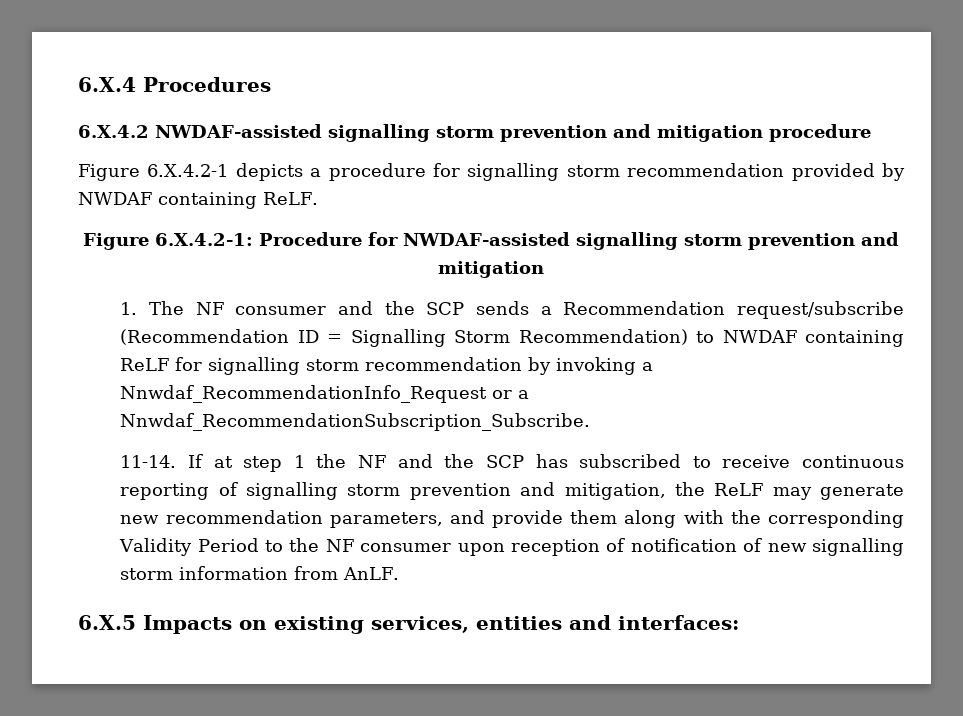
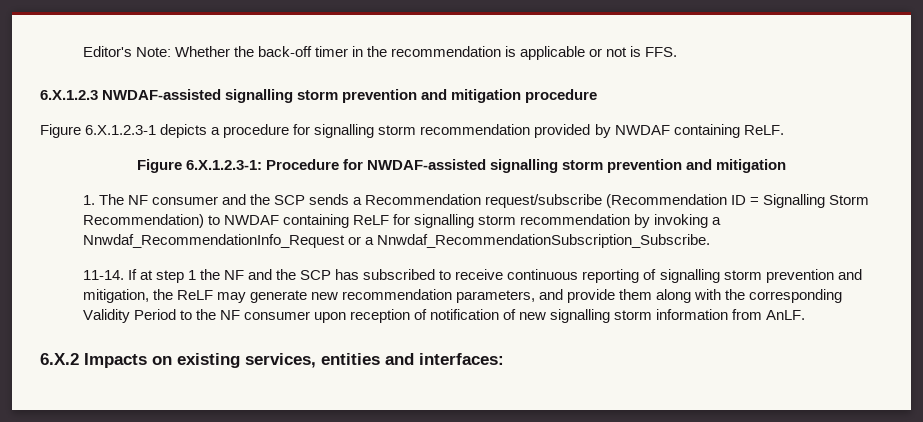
[78,77,271,92] [78,125,149,138] 6.X.4 Procedures // 6.X.4.2 -> [82,46,678,60] [40,90,98,100] Editor's Note: Whether the back-off timer in the recommendation is applicable or not is FFS. // 6.X.1.2.3
[147,164,229,177] 6.X.4.2-1 -> [85,125,157,135] 6.X.1.2.3-1
[155,233,254,246] 6.X.4.2-1: -> [185,160,262,170] 6.X.1.2.3-1:
[78,615,136,630] 6.X.5 -> [40,353,79,365] 6.X.2

